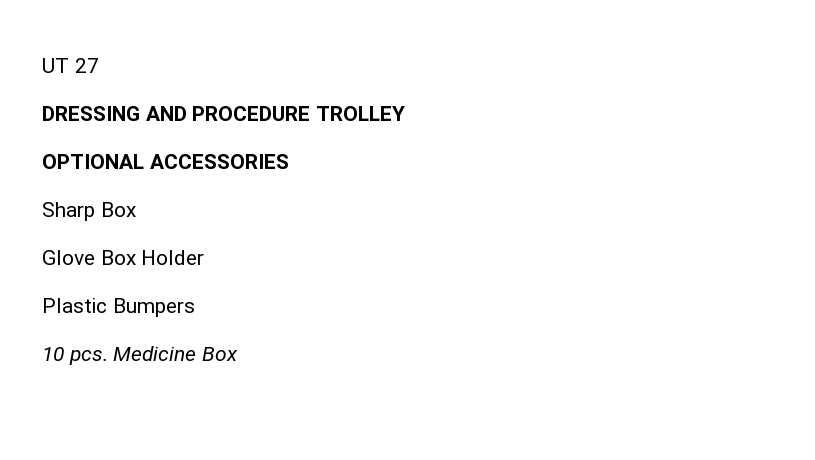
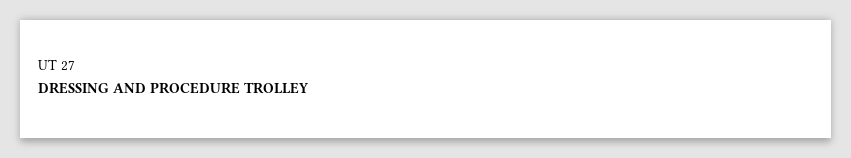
[42,154,289,169] [42,202,136,221] [42,250,205,265] [42,298,195,317] [42,346,239,365] // OPTIONAL ACCESSORIES // Sharp Box // Glove Box Holder // Plastic Bumpers // 10 pcs. Medicine Box -> (309, 88) none

